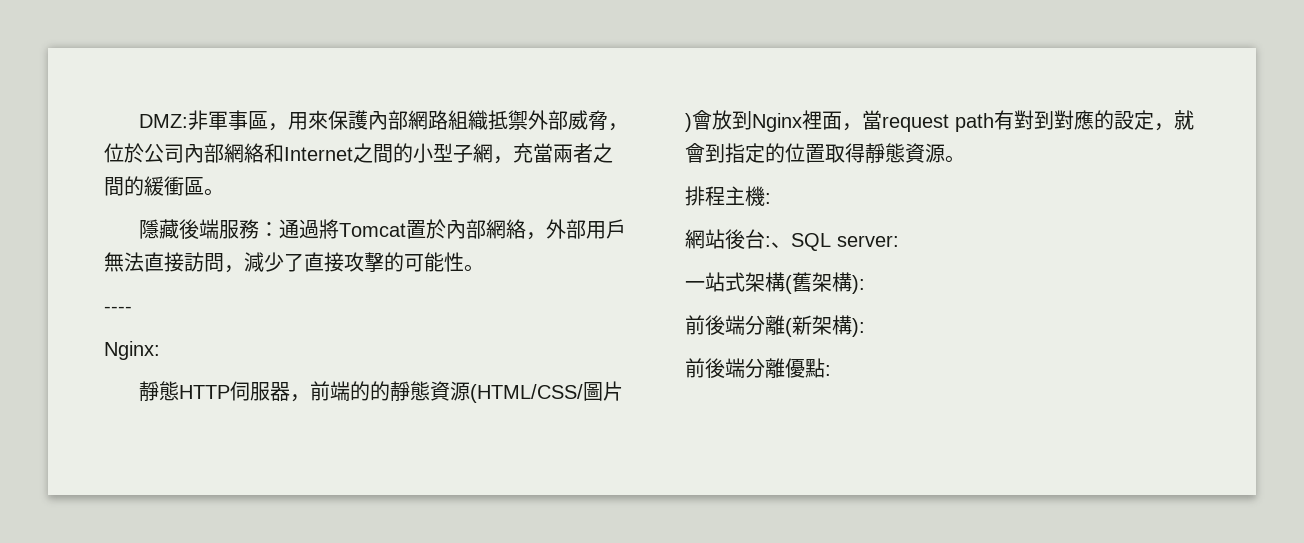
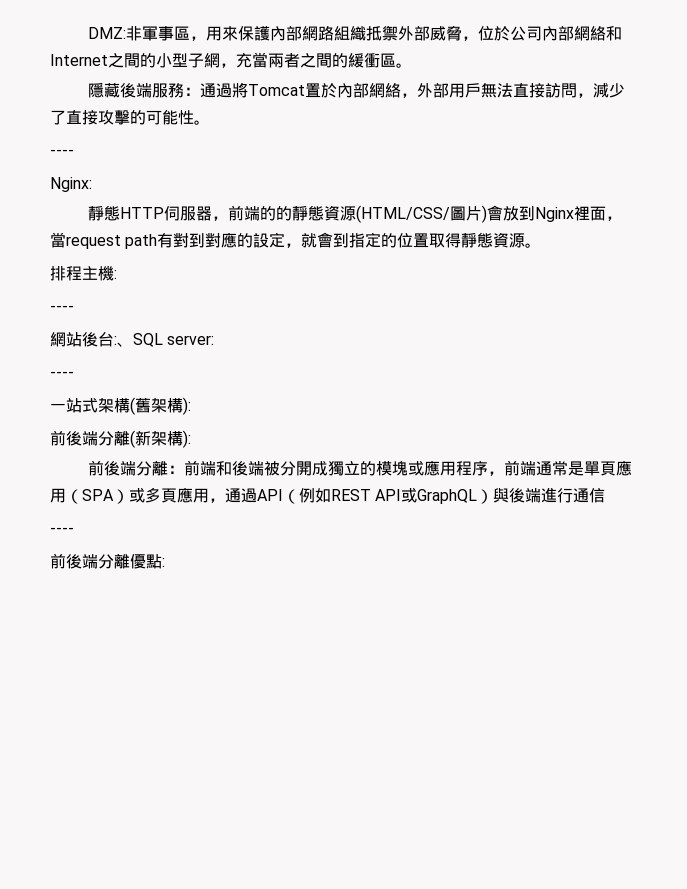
(771, 198) none -> [50,305,74,312] // ----
(899, 241) none -> [50,371,74,378] // ----
(865, 327) none -> [88,460,633,476] [50,487,606,504] [50,527,74,534] // 前後端分離：前端和後端被分開成獨立的模塊或應用程序，前端通常是單頁應用（SPA）或多頁應用，通過API（例如REST API或GraphQL）與後端進行通信 // ----

